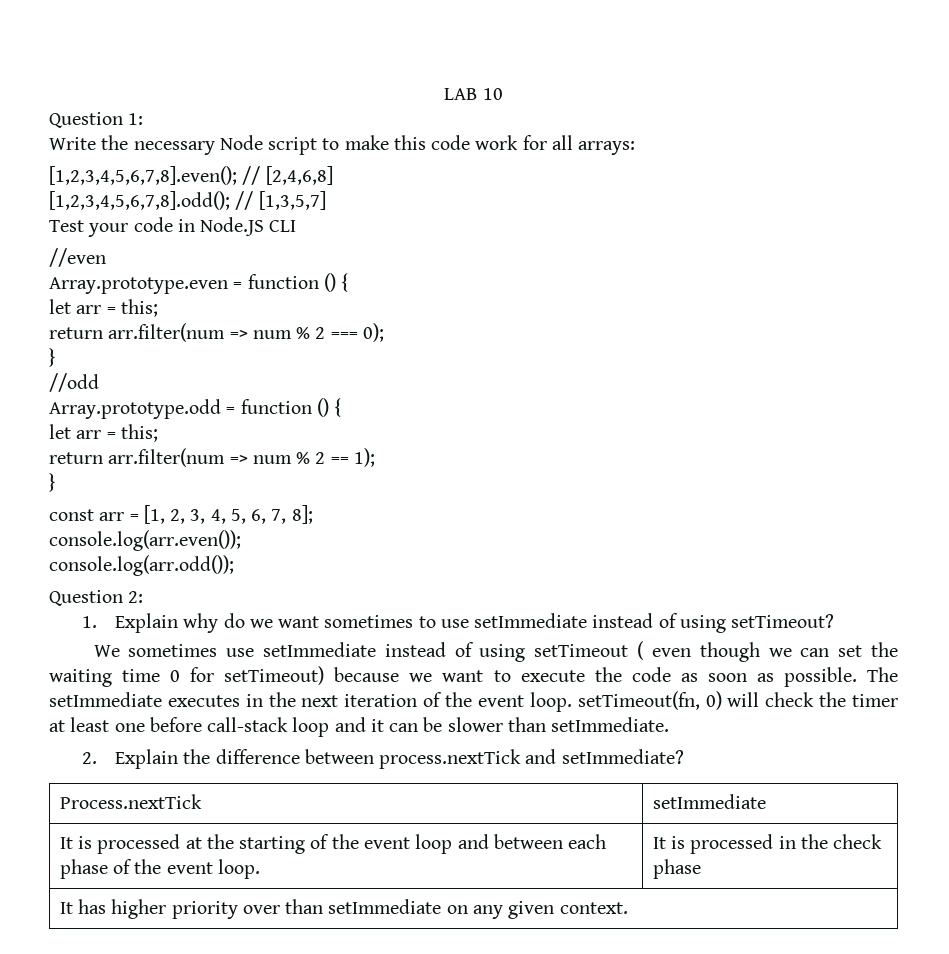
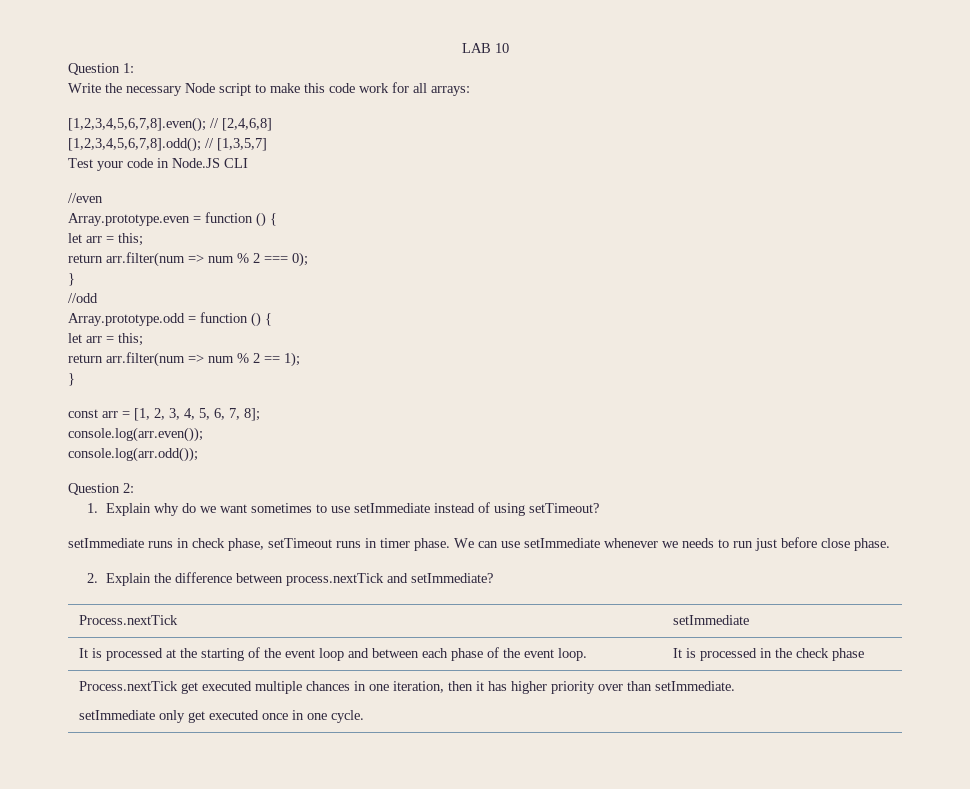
[93,641,898,662] [49,666,898,687] [49,691,899,712] [49,717,670,737] We sometimes use setImmediate instead of using setTimeout ( even though we can set the waiting time 0 for setTimeout) because we want to execute the code as soon as possible. The setImmediate executes in the next iteration of the event loop. setTimeout(fn, 0) will check the timer at least one before call-stack loop and it can be slower than setImmediate. -> [68,537,890,551] setImmediate runs in check phase, setTimeout runs in timer phase. We can use setImmediate whenever we needs to run just before close phase.
[59,902,73,914] It -> [78,681,484,694] Process.nextTick get executed multiple chances in one iteration, then it
[328,899,628,919] setImmediate on any given context. -> [654,681,735,691] [78,710,364,723] setImmediate. // setImmediate only get executed once in one cycle.

